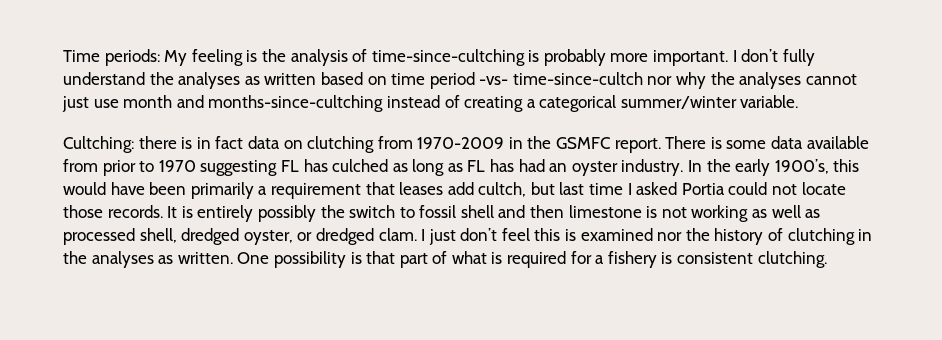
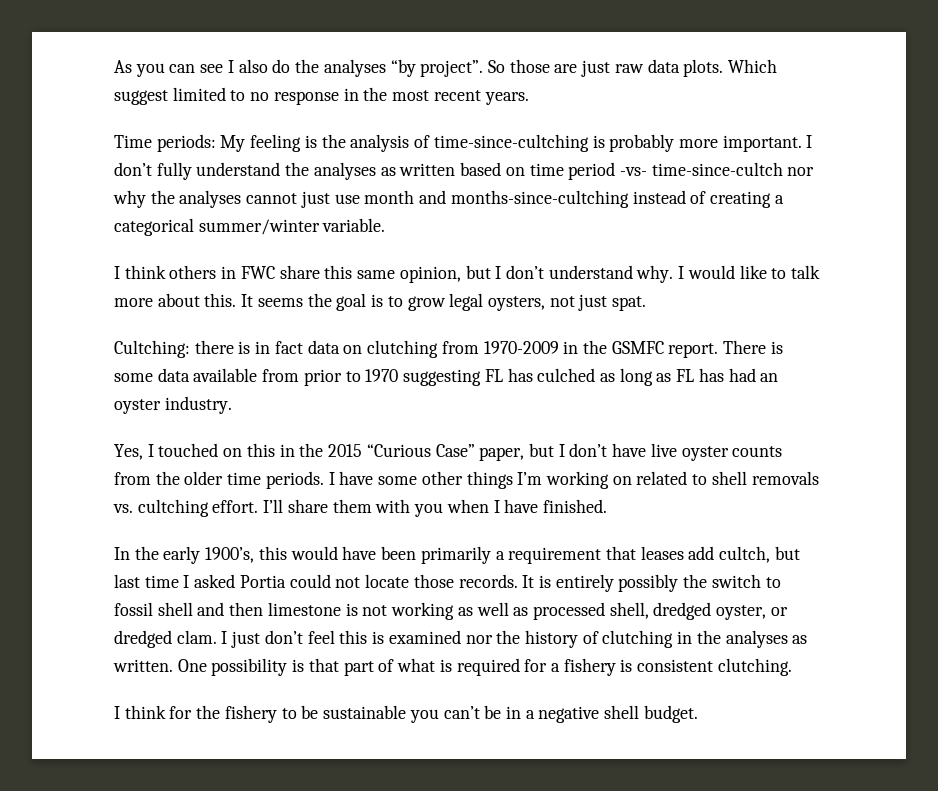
(63, 56) none -> [114,59,778,77] [114,87,529,105] As you can see I also do the analyses “by project”. So those are just raw data plots. Which suggest limited to no response in the most recent years. //
(799, 101) none -> [114,265,821,283] [114,293,647,311] // I think others in FWC share this same opinion, but I don’t understand why. I would like to talk more about this. It seems the goal is to grow legal oysters, not just spat.
(684, 167) none -> [114,443,783,461] [114,471,819,489] [113,499,607,517] // Yes, I touched on this in the 2015 “Curious Case” paper, but I don’t have live oyster counts from the older time periods. I have some other things I’m working on related to shell removals vs. cultching effort. I’ll share them with you when I have finished. //
(827, 259) none -> [114,705,698,723] // I think for the fishery to be sustainable you can’t be in a negative shell budget.

